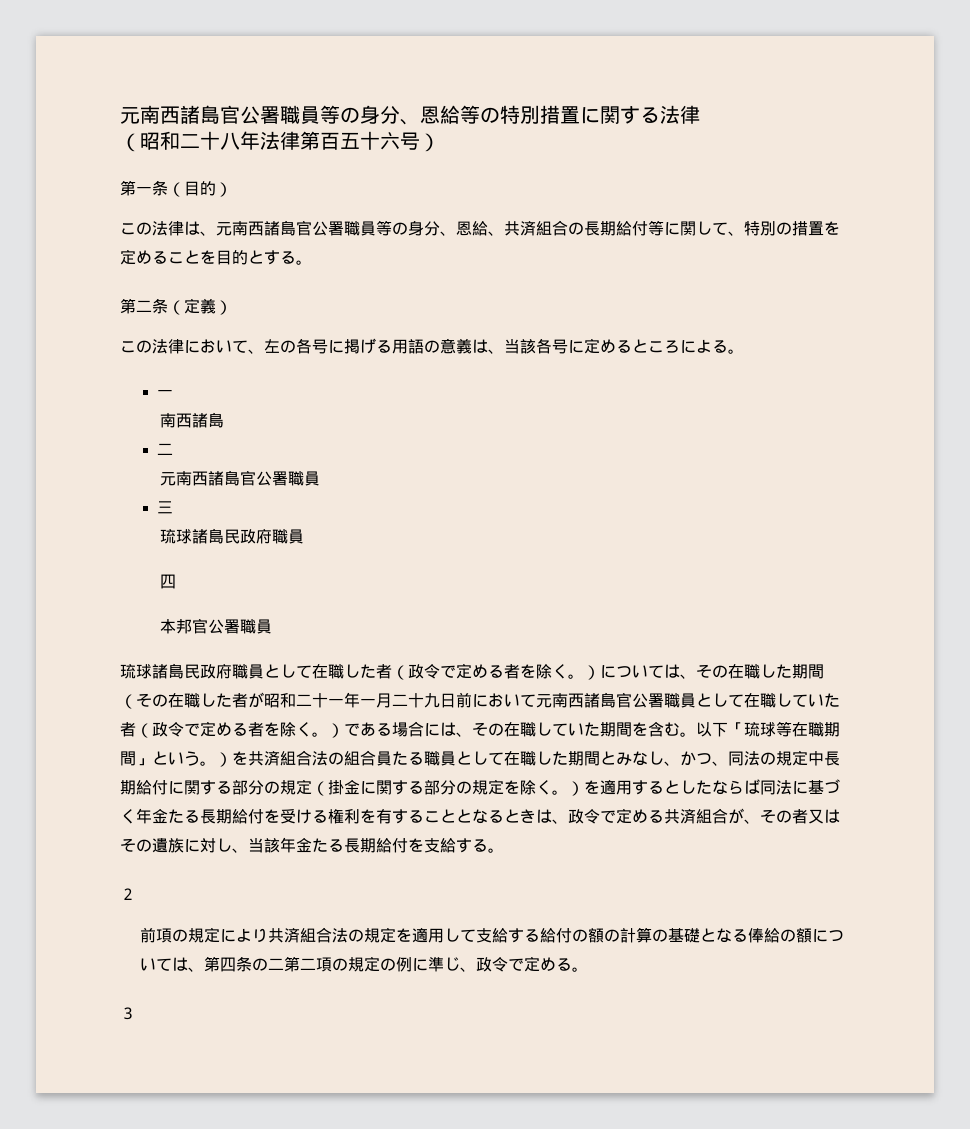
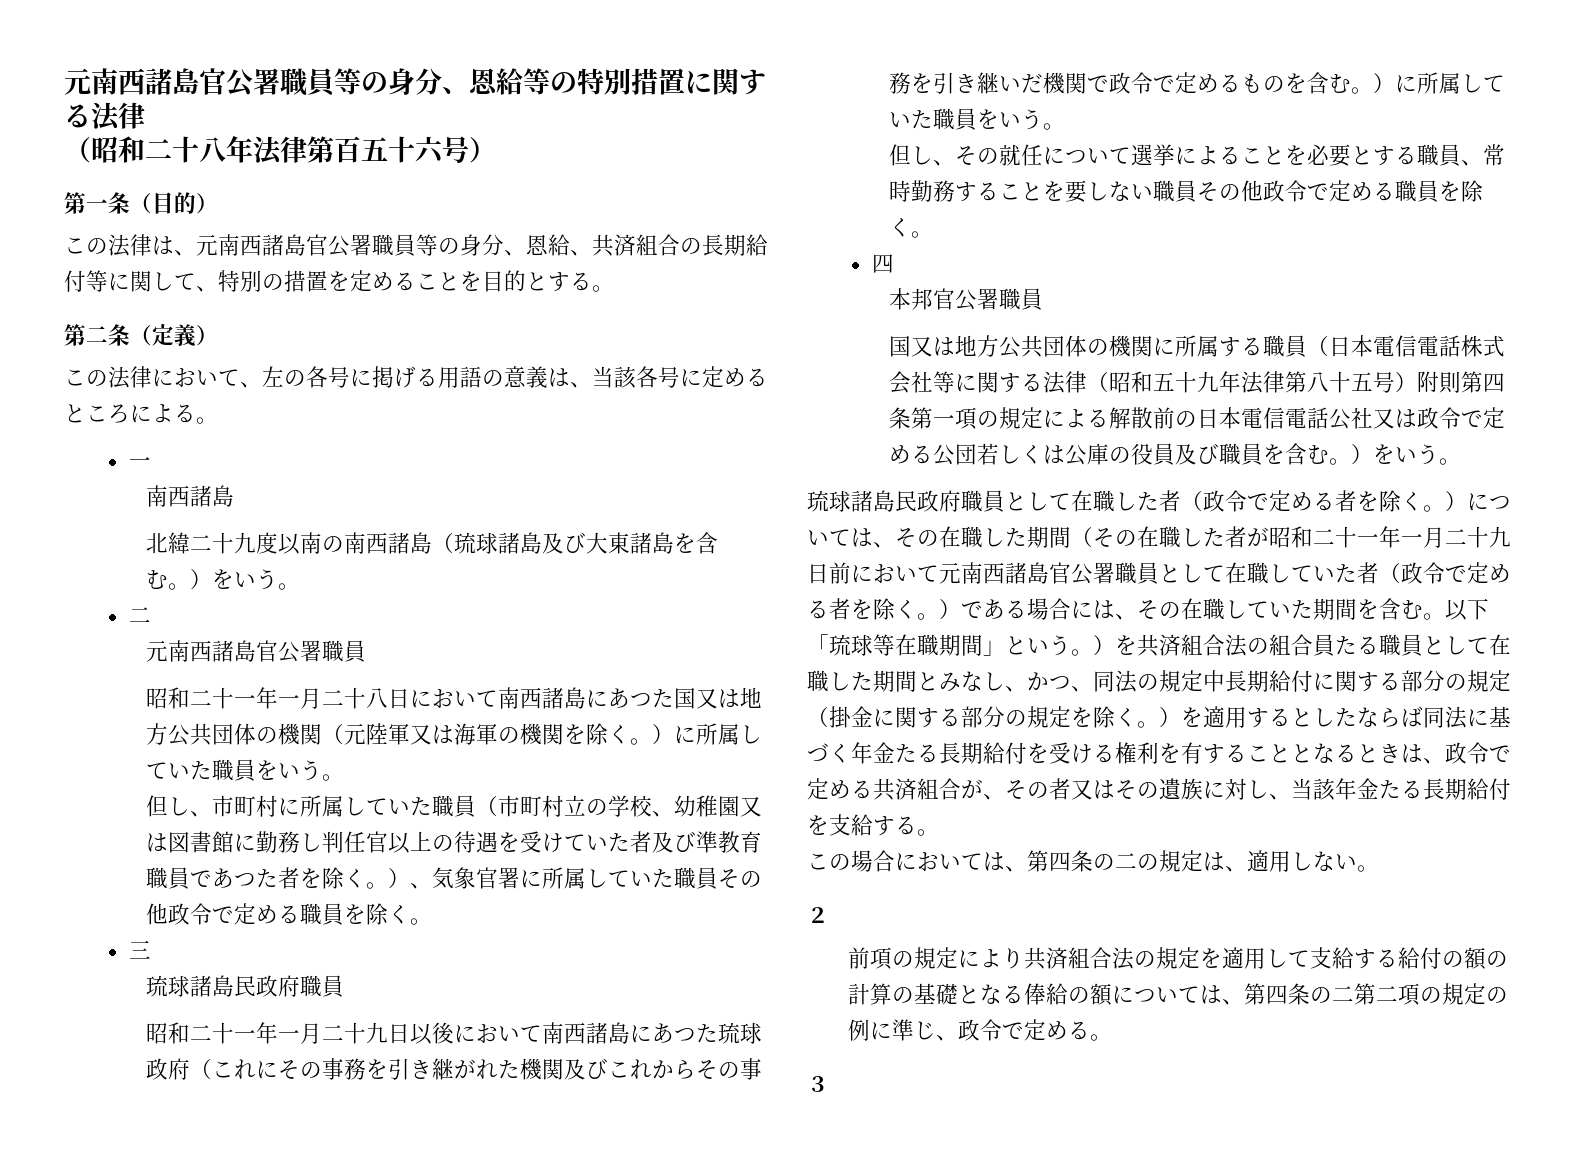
(224, 420) none -> [145,532,718,555] [145,569,300,590] // 北緯二十九度以南の南西諸島（琉球諸島及び大東諸島を含む。）をいう。
(320, 478) none -> [145,687,762,709] [145,723,762,746] [145,759,344,781] [145,795,762,817] [145,831,762,854] [145,867,762,889] [145,903,432,925] // 昭和二十一年一月二十八日において南西諸島にあつた国又は地方公共団体の機関（元陸軍又は海軍の機関を除く。）に所属していた職員をいう。 // 但し、市町村に所属していた職員（市町村立の学校、幼稚園又は図書館に勤務し判任官以上の待遇を受けていた者及び準教育職員であつた者を除く。）、気象官署に所属していた職員その他政令で定める職員を除く。
[159,574,176,589] [159,618,272,634] 四 // 本邦官公署職員 -> [145,1022,762,1045] [145,1058,762,1080] [888,72,1505,94] [888,108,1065,130] [888,144,1505,167] [888,180,1483,203] [888,218,933,238] [871,254,894,273] [888,288,1043,311] [888,335,1505,358] [888,371,1505,394] [888,407,1505,430] [888,443,1461,466] 昭和二十一年一月二十九日以後において南西諸島にあつた琉球政府（これにその事務を引き継がれた機関及びこれからその事務を引き継いだ機関で政令で定めるものを含む。）に所属していた職員をいう。 // 但し、その就任について選挙によることを必要とする職員、常時勤務することを要しない職員その他政令で定める職員を除く。 // 四 // 本邦官公署職員 // 国又は地方公共団体の機関に所属する職員（日本電信電話株式会社等に関する法律（昭和五十九年法律第八十五号）附則第四条第一項の規定による解散前の日本電信電話公社又は政令で定める公団若しくは公庫の役員及び職員を含む。）をいう。
(504, 850) none -> [807,850,1379,872] // この場合においては、第四条の二の規定は、適用しない。

